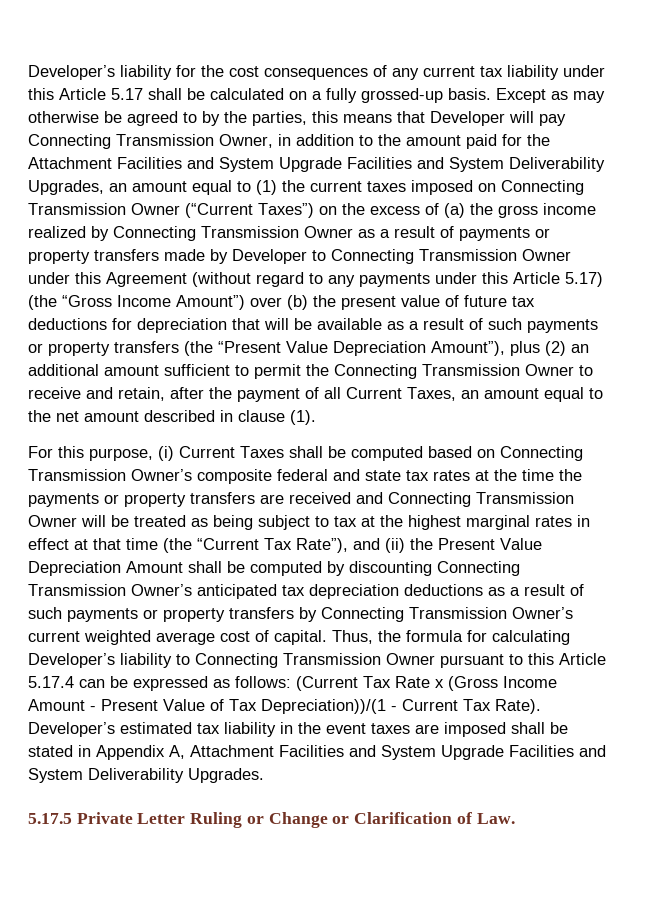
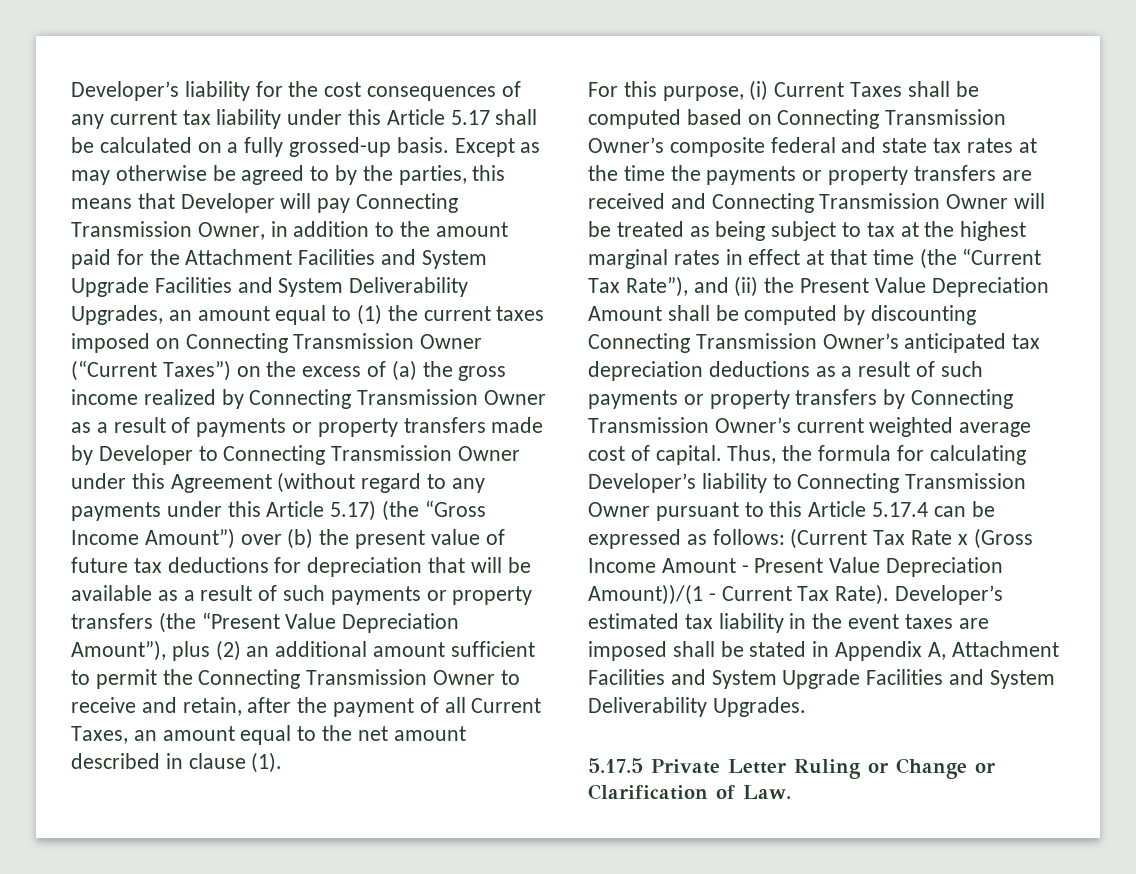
[210,699,386,714] of Tax Depreciation))/(1 -> [886,557,1004,577] [588,584,703,605] Depreciation Amount))/(1

